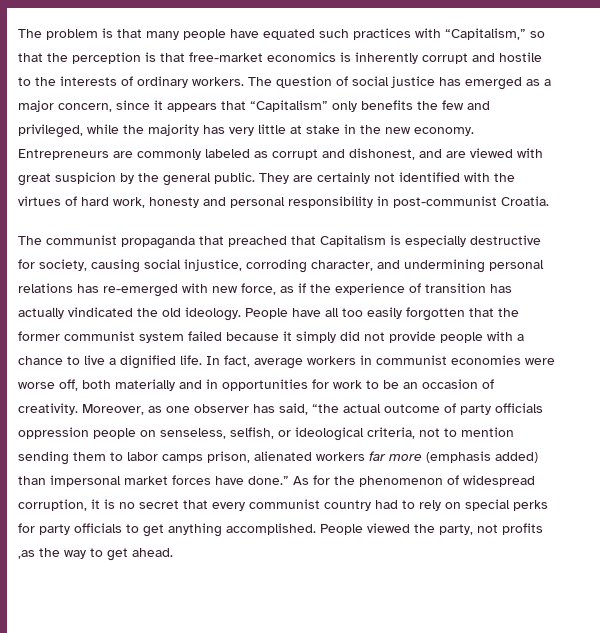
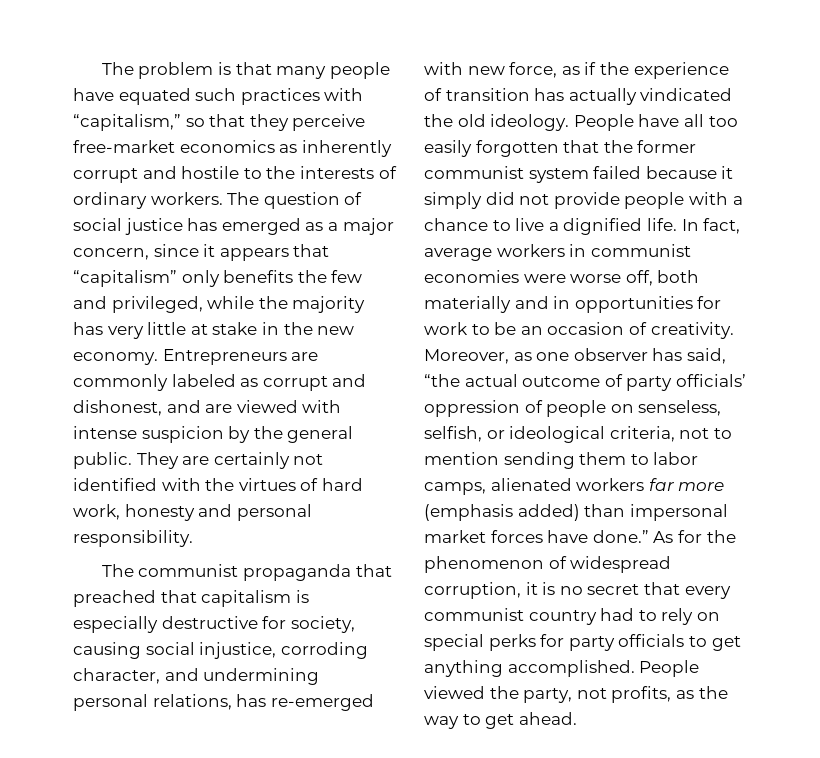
[445,28,526,40] “Capitalism,” -> [73,114,181,131] “capitalism,”
[47,52,185,64] the perception is that -> [249,114,366,131] they perceive
[340,52,351,62] is -> [279,144,298,153] as
[250,100,328,112] “Capitalism” -> [73,270,177,287] “capitalism”
[18,173,51,186] great -> [73,426,137,439] intense
[288,196,549,208] responsibility in post-communist Croatia. -> [73,530,193,547] responsibility.
[320,235,386,247] Capitalism -> [201,590,292,607] capitalism
[18,283,73,293] relations -> [152,694,232,710] relations,
[495,403,543,413] [18,427,89,439] officials oppression -> [675,374,746,387] [424,400,543,417] officials’ oppression of
[162,451,250,463] camps prison, -> [424,482,486,495] camps,
[502,523,543,535] [18,550,35,559] profits ,as -> [611,686,694,703] profits, as

